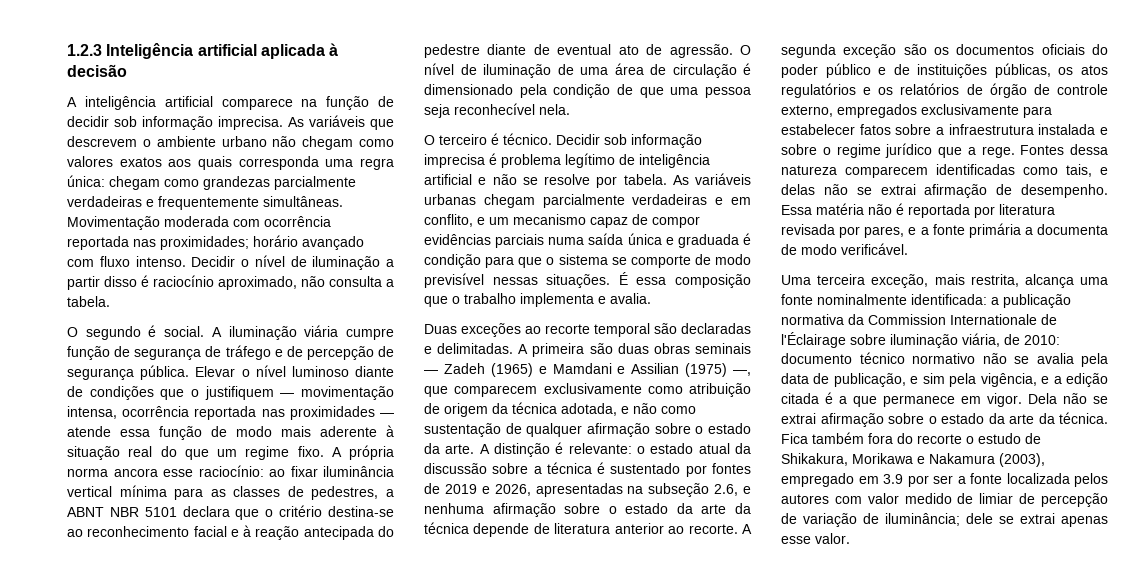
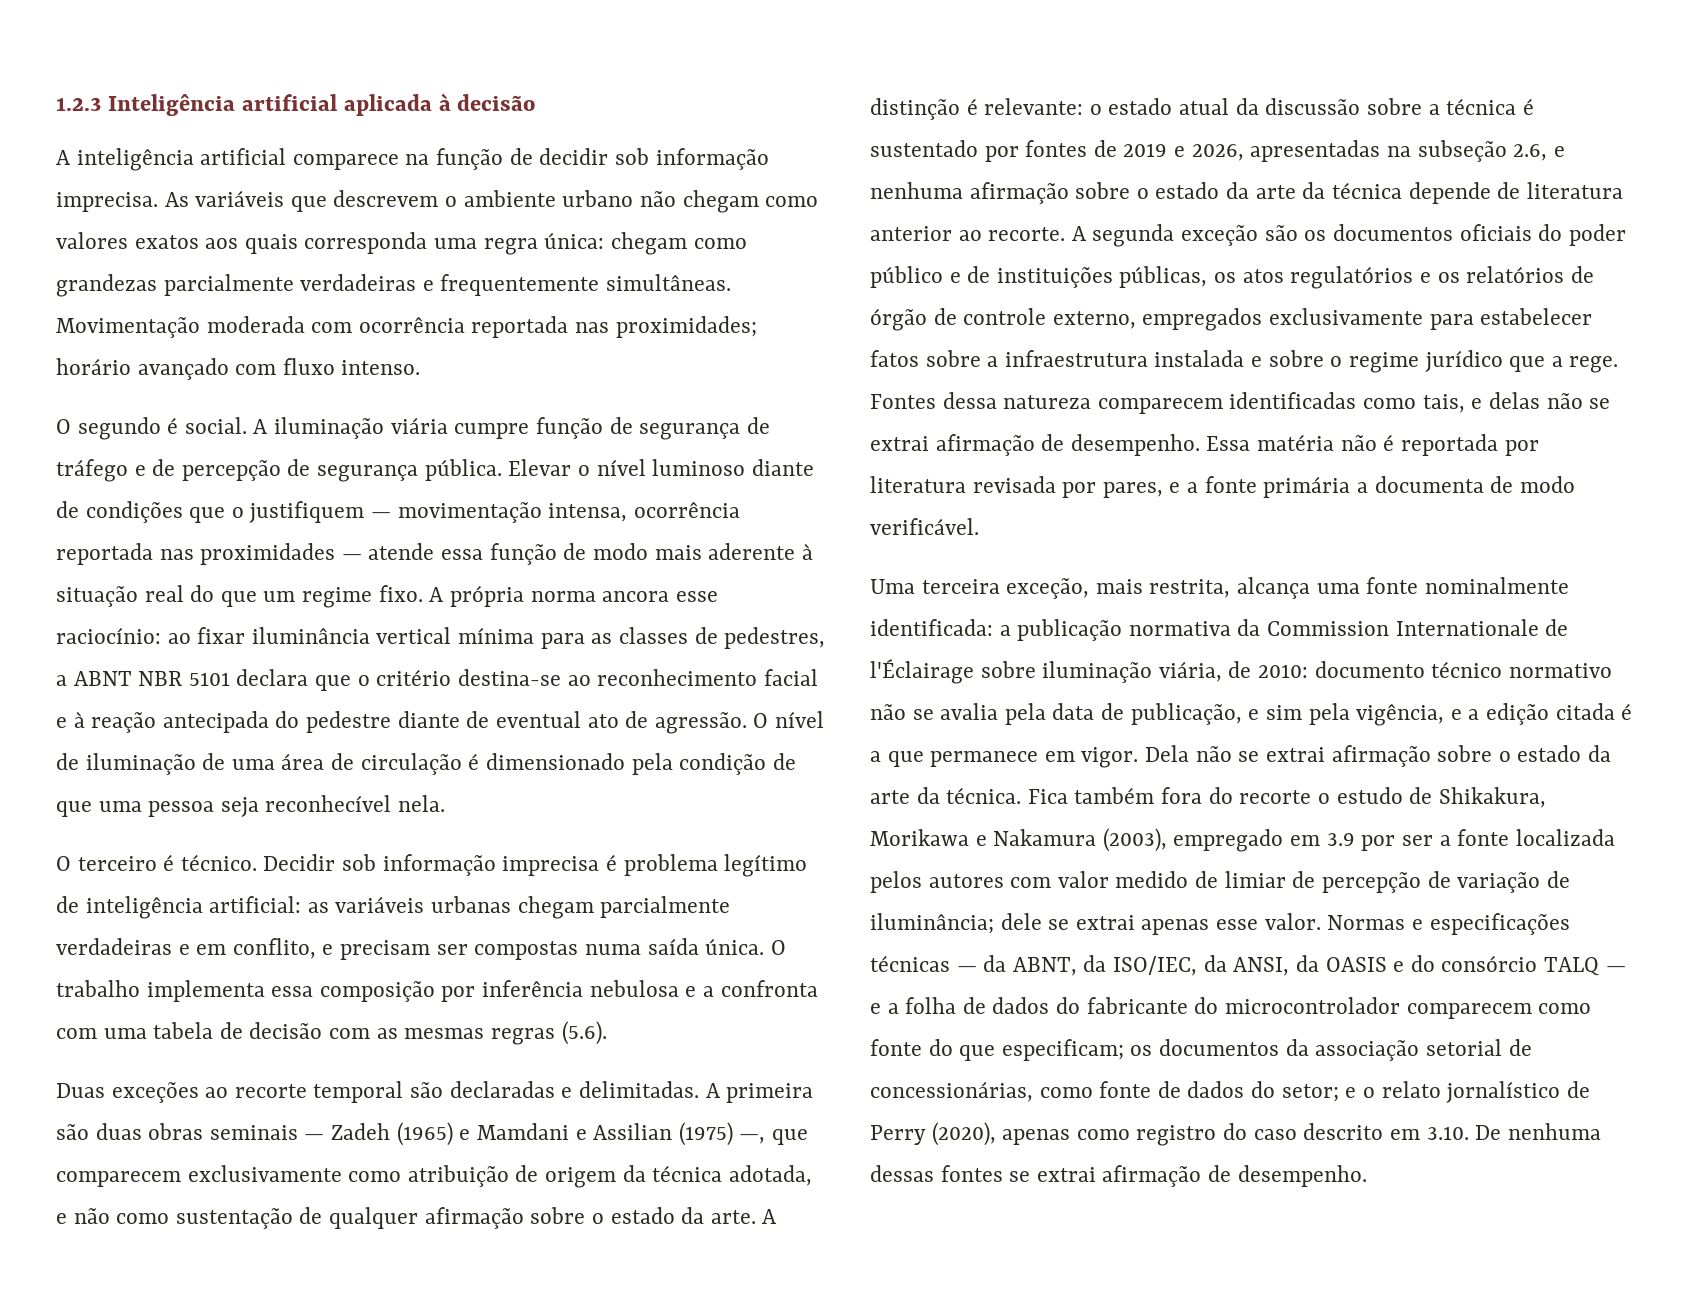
[191,255,394,270] [67,275,394,290] [67,296,110,307] Decidir o nível de iluminação a partir disso é raciocínio aproximado, não consulta a tabela. -> (421, 367) none
[424,174,689,188] artificial e não se resolve por tabela. As -> [209,896,329,913] artificial: as
[489,214,700,228] [424,233,751,248] [424,254,751,268] [424,272,751,288] [424,293,651,307] um mecanismo capaz de compor evidências parciais numa saída única e graduada é condição para que o sistema se comporte de modo previsível nessas situações. É essa composição que o trabalho implementa e avalia. -> [340,938,786,960] [56,980,818,1002] [56,1021,607,1045] precisam ser compostas numa saída única. O trabalho implementa essa composição por inferência nebulosa e a confronta com uma tabela de decisão com as mesmas regras (5.6).
(850, 538) none -> [1327,913,1570,935] [870,955,1626,976] [870,997,1592,1019] [870,1039,1532,1061] [870,1081,1590,1103] [870,1122,1601,1146] [870,1165,1367,1187] Normas e especificações técnicas — da ABNT, da ISO/IEC, da ANSI, da OASIS e do consórcio TALQ — e a folha de dados do fabricante do microcontrolador comparecem como fonte do que especificam; os documentos da associação setorial de concessionárias, como fonte de dados do setor; e o relato jornalístico de Perry (2020), apenas como registro do caso descrito em 3.10. De nenhuma dessas fontes se extrai afirmação de desempenho.

